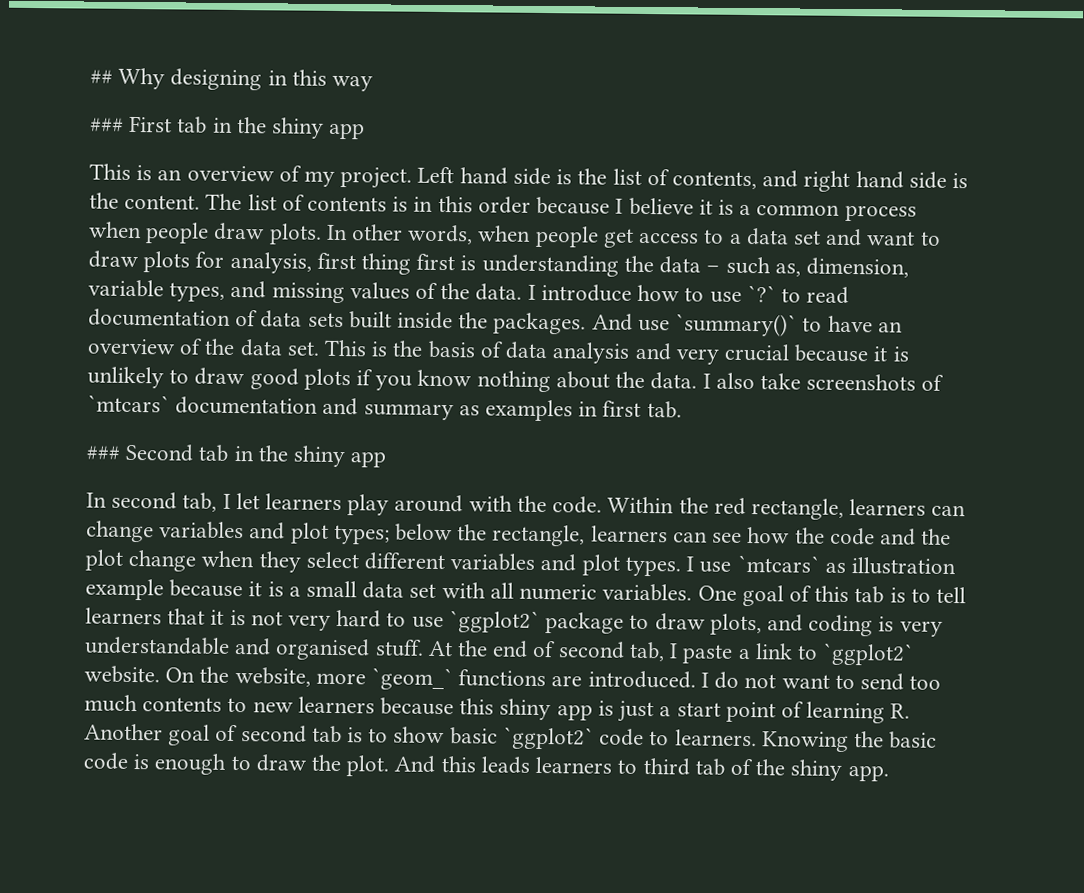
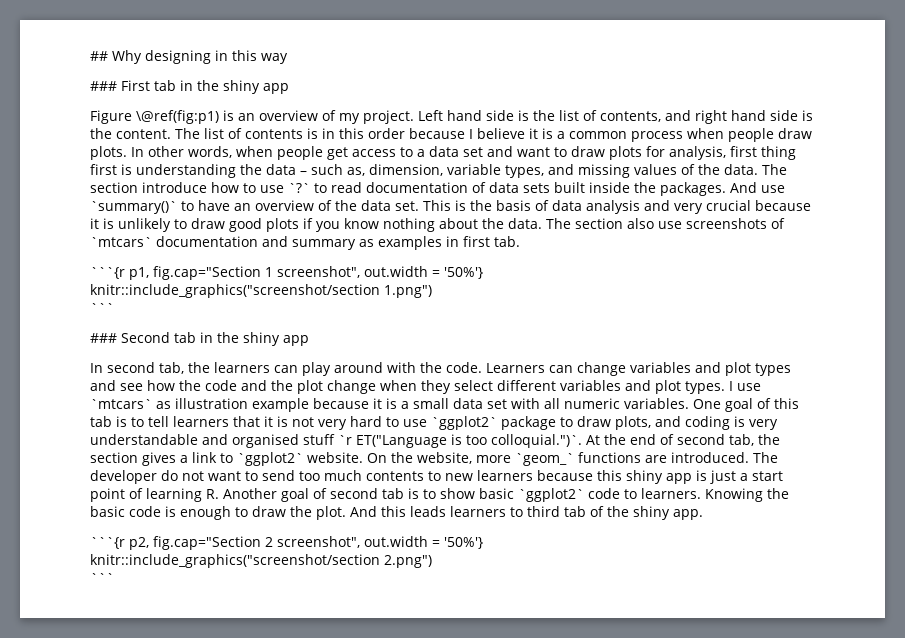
[89,163,131,180] This -> [90,110,219,124] Figure \@ref(fig:p1)
[527,284,536,300] I -> [762,164,787,175] [90,182,138,193] The section
[702,372,801,390] I also take -> [546,218,682,229] The section also use
(682, 410) none -> [90,266,483,280] [90,284,432,298] [90,303,114,313] // ```{r p1, fig.cap="Section 1 screenshot", out.width = '50%'} // knitr::include_graphics("screenshot/section 1.png") // ```
[222,493,343,511] I let learners -> [188,362,298,373] the learners can
[607,496,927,520] Within the red rectangle, learners -> [486,363,545,373] Learners
[333,523,708,547] types; below the rectangle, learners can -> [755,363,791,376] [90,380,116,391] types and
[374,639,424,657] stuff. -> [303,434,582,448] stuff `r ET("Language is too colloquial.")`.
[669,643,734,664] I paste -> [758,434,780,445] [90,452,176,466] the section gives
[700,672,709,688] I -> [753,452,778,463] [90,470,157,484] The developer
(889, 773) none -> [90,536,483,550] [90,554,432,568] [90,573,114,583] // ```{r p2, fig.cap="Section 2 screenshot", out.width = '50%'} // knitr::include_graphics("screenshot/section 2.png") // ```

